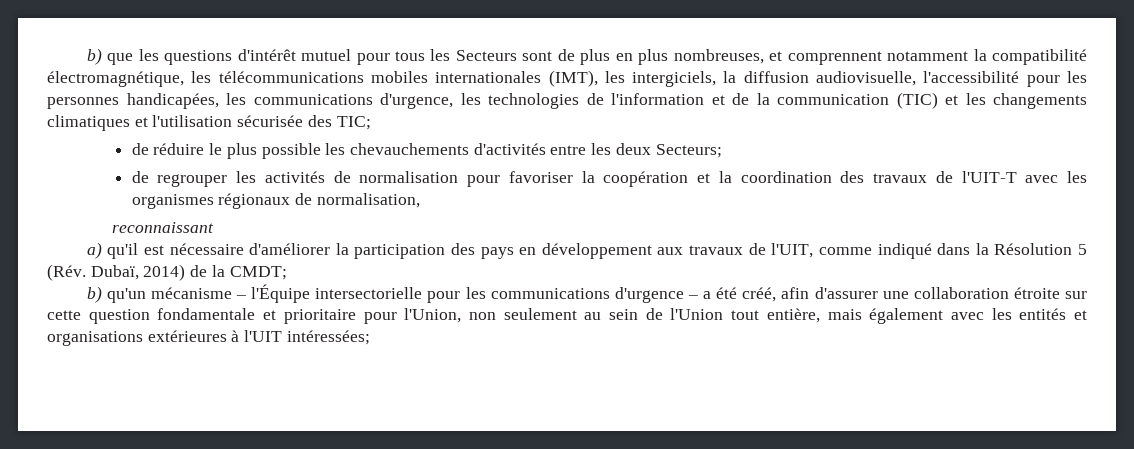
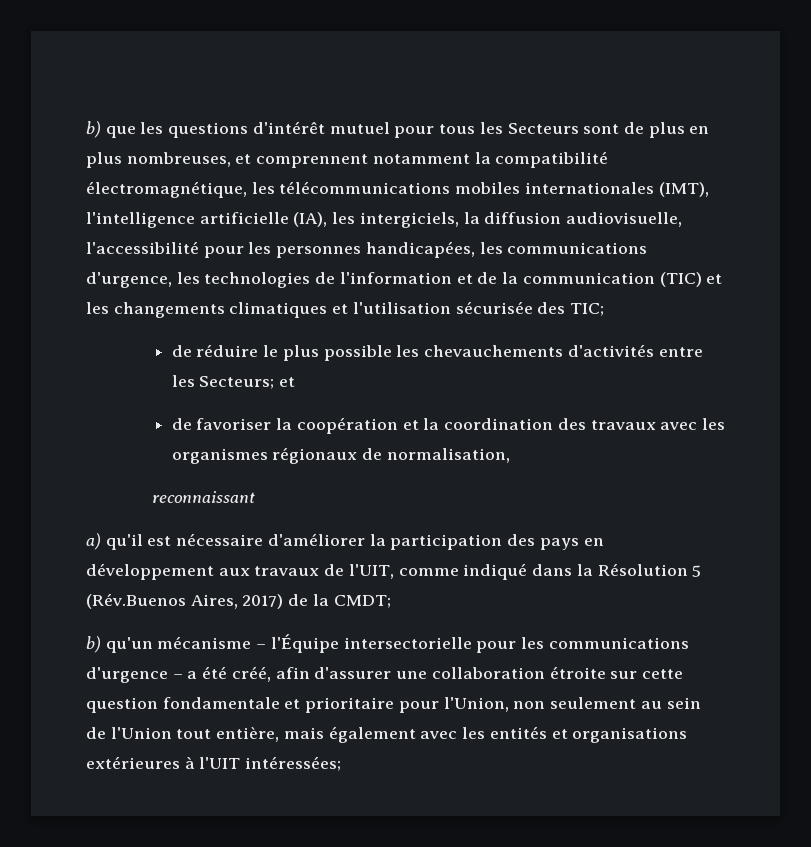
(598, 78) none -> [86,212,328,228] l'intelligence artificielle (IA),
[615,143,651,155] deux -> (195, 381) none
[131,171,501,187] // de regrouper les activités de normalisation pour -> [279,377,296,387] [171,418,192,430] et // de
[935,171,1017,183] de l'UIT-T -> (656, 425) none
[47,264,186,281] (Rév. Dubaï, 2014) -> [86,593,284,609] (Rév.Buenos Aires, 2017)

